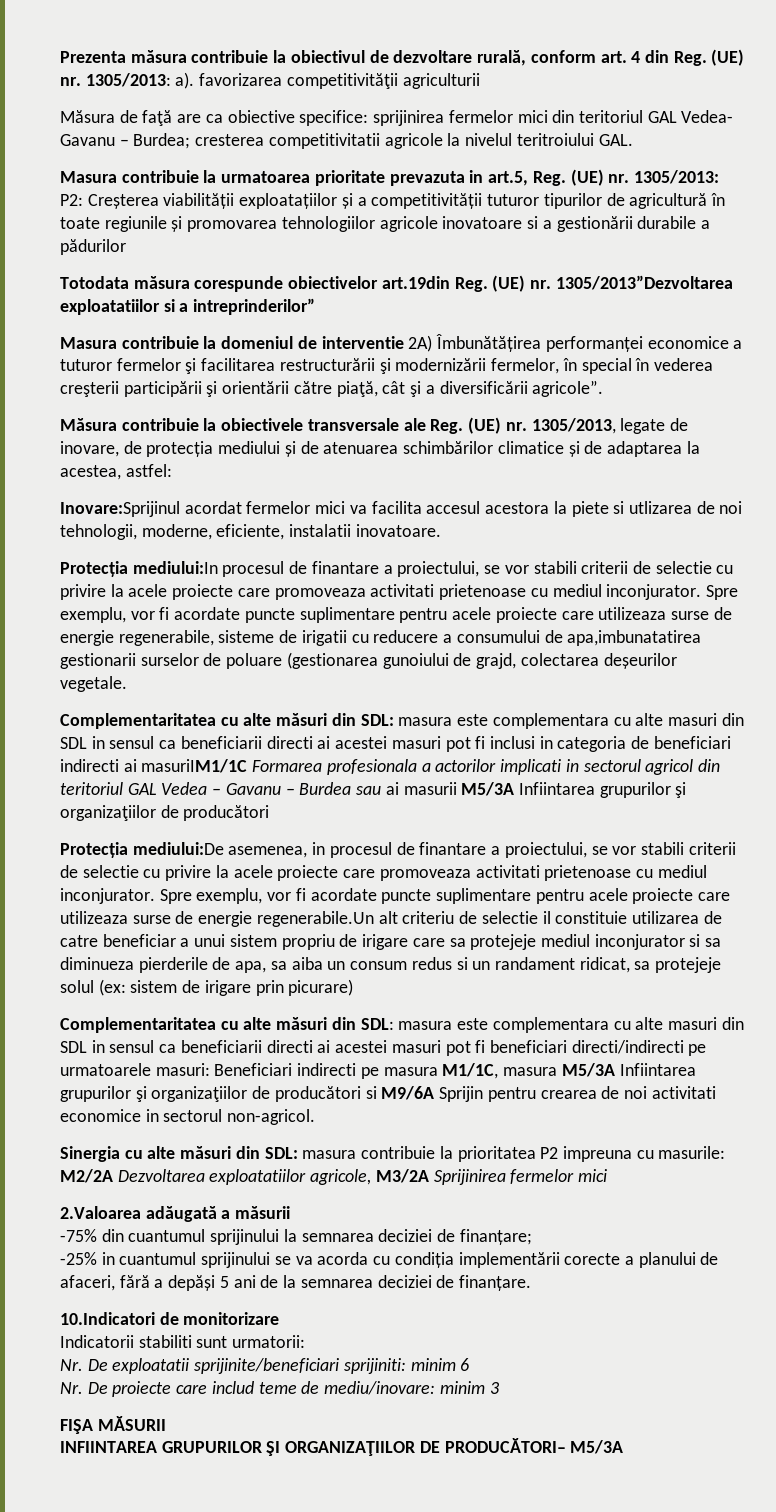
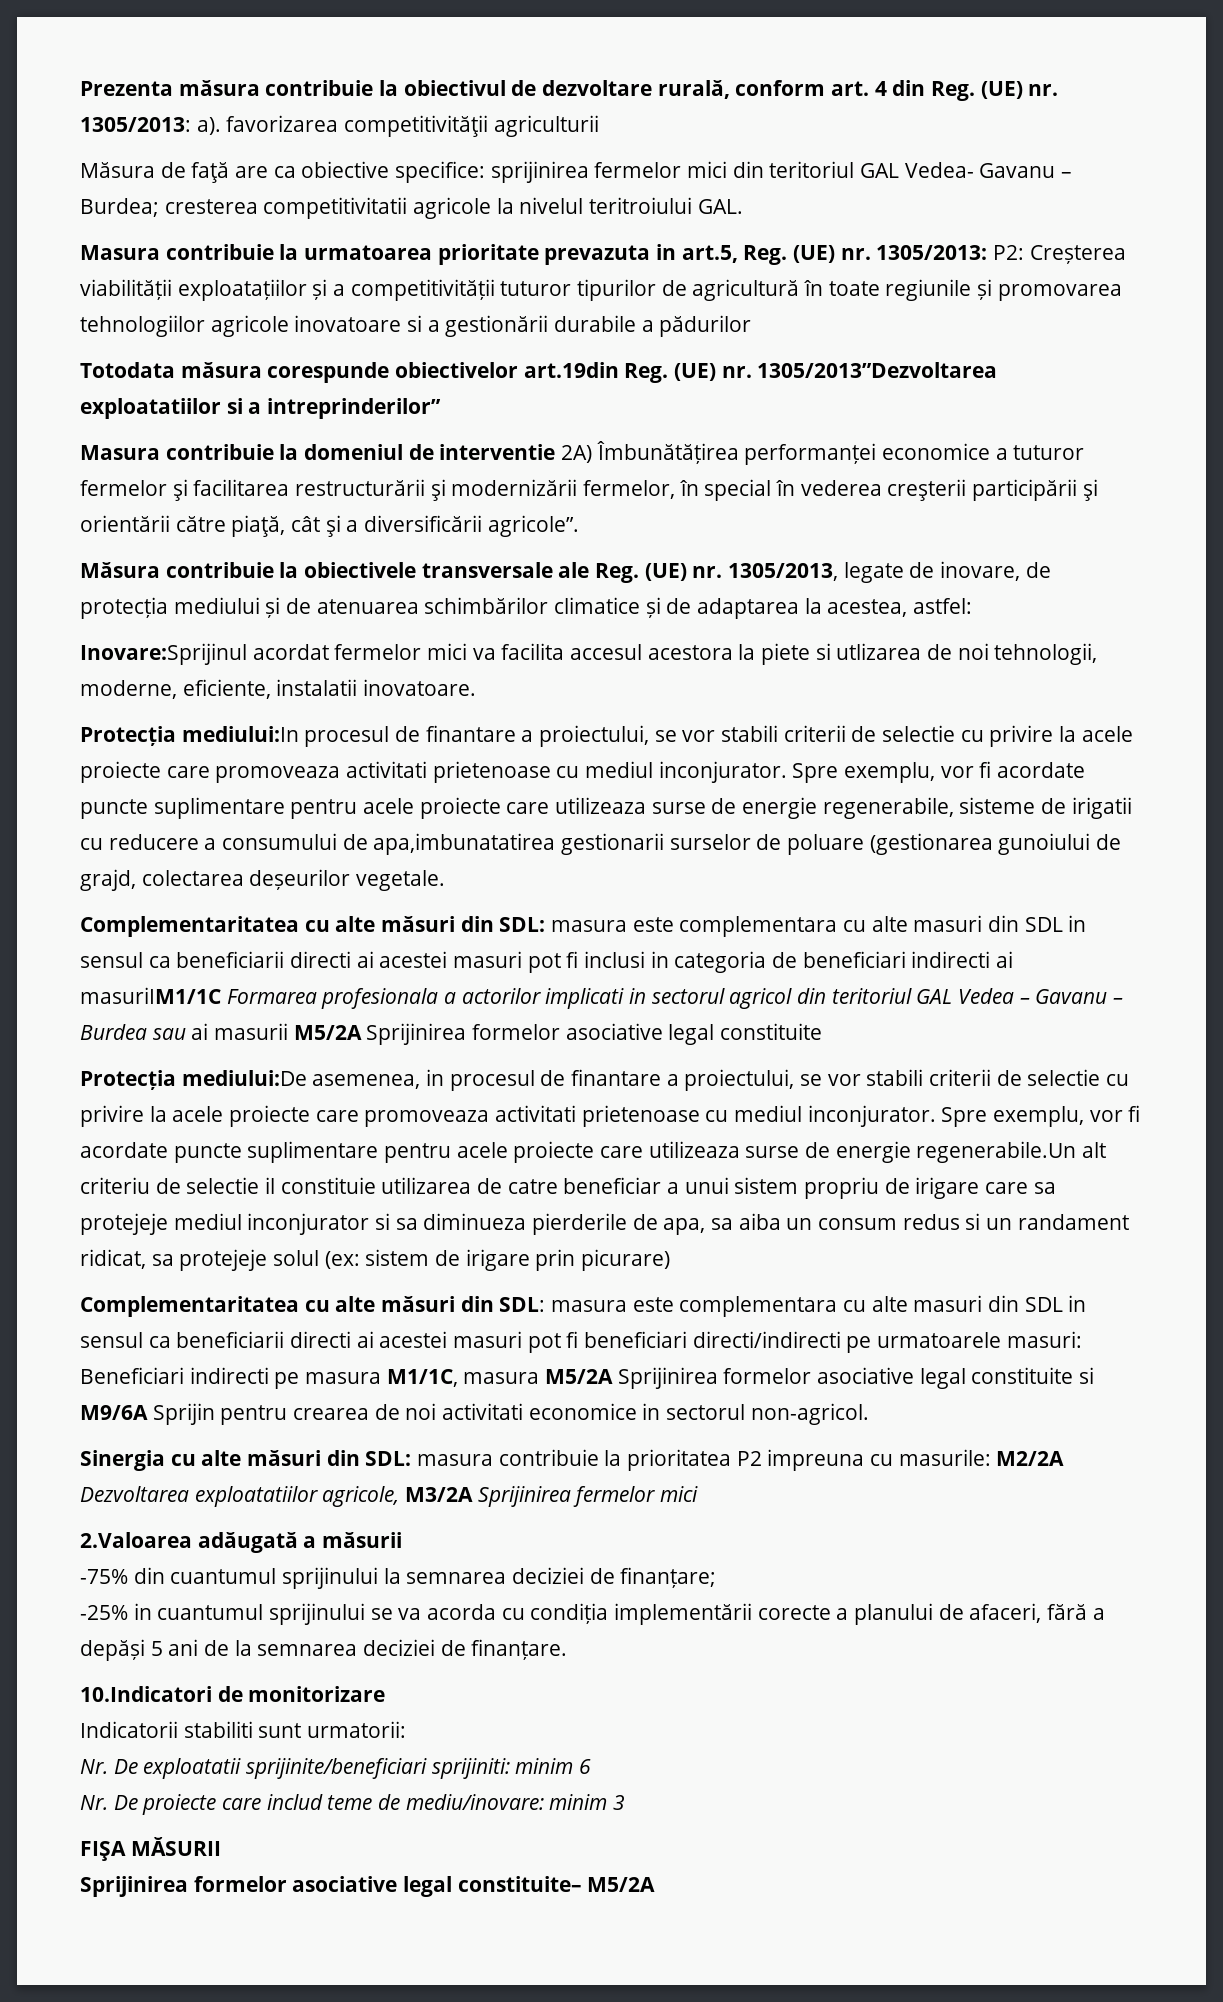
[461,782,687,798] [60,805,270,821] M5/3A Infiintarea grupurilor şi organizaţiilor de producători -> [293,1023,823,1045] M5/2A Sprijinirea formelor asociative legal constituite
[561,1063,696,1077] [60,1086,361,1102] M5/3A Infiintarea grupurilor şi organizaţiilor de producători -> [545,1367,1074,1389] M5/2A Sprijinirea formelor asociative legal constituite
[60,1438,624,1456] INFIINTAREA GRUPURILOR ŞI ORGANIZAŢIILOR DE PRODUCĂTORI– M5/3A -> [80,1876,656,1897] Sprijinirea formelor asociative legal constituite– M5/2A

